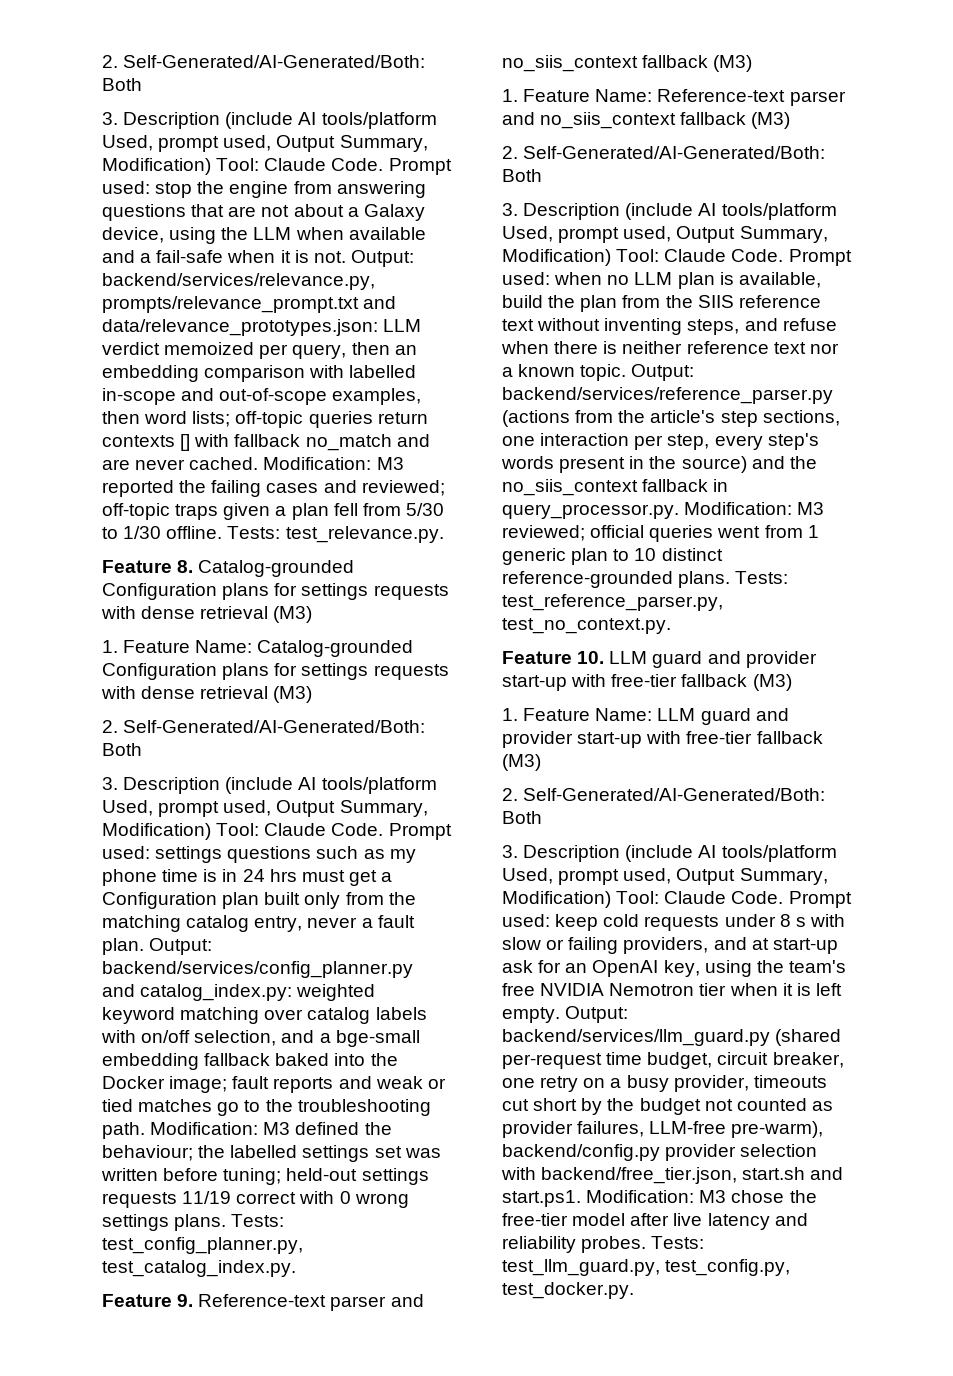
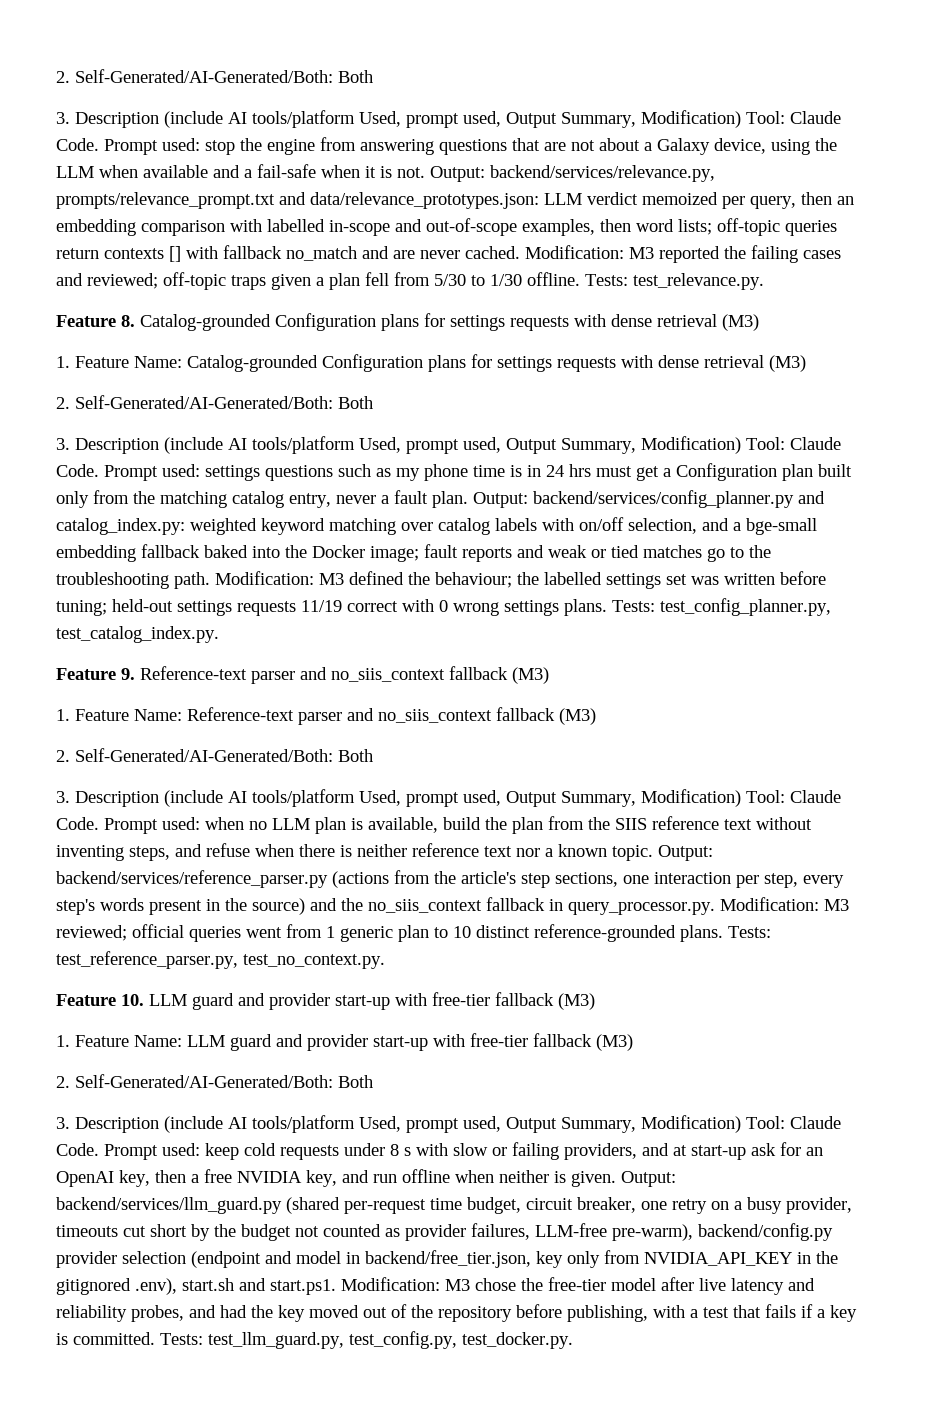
[704,960,846,977] [502,983,842,996] [502,1007,560,1023] using the team's free NVIDIA Nemotron tier when it is left empty. -> [155,1169,616,1187] then a free NVIDIA key, and run offline when neither is given.
[501,1167,738,1184] with backend/free_tier.json, -> [191,1250,838,1268] [56,1278,177,1295] (endpoint and model in backend/free_tier.json, key only from NVIDIA_API_KEY in the gitignored .env),
[581,1236,647,1253] probes. -> [131,1304,857,1322] [56,1332,155,1345] probes, and had the key moved out of the repository before publishing, with a test that fails if a key is committed.

